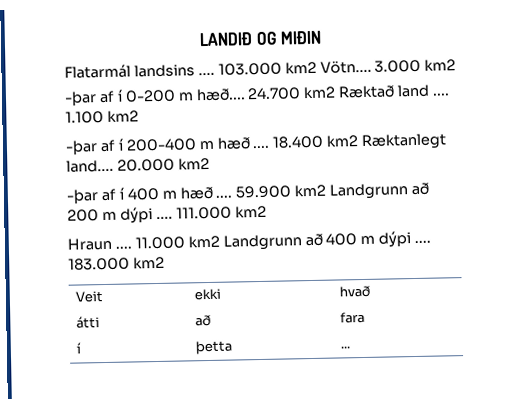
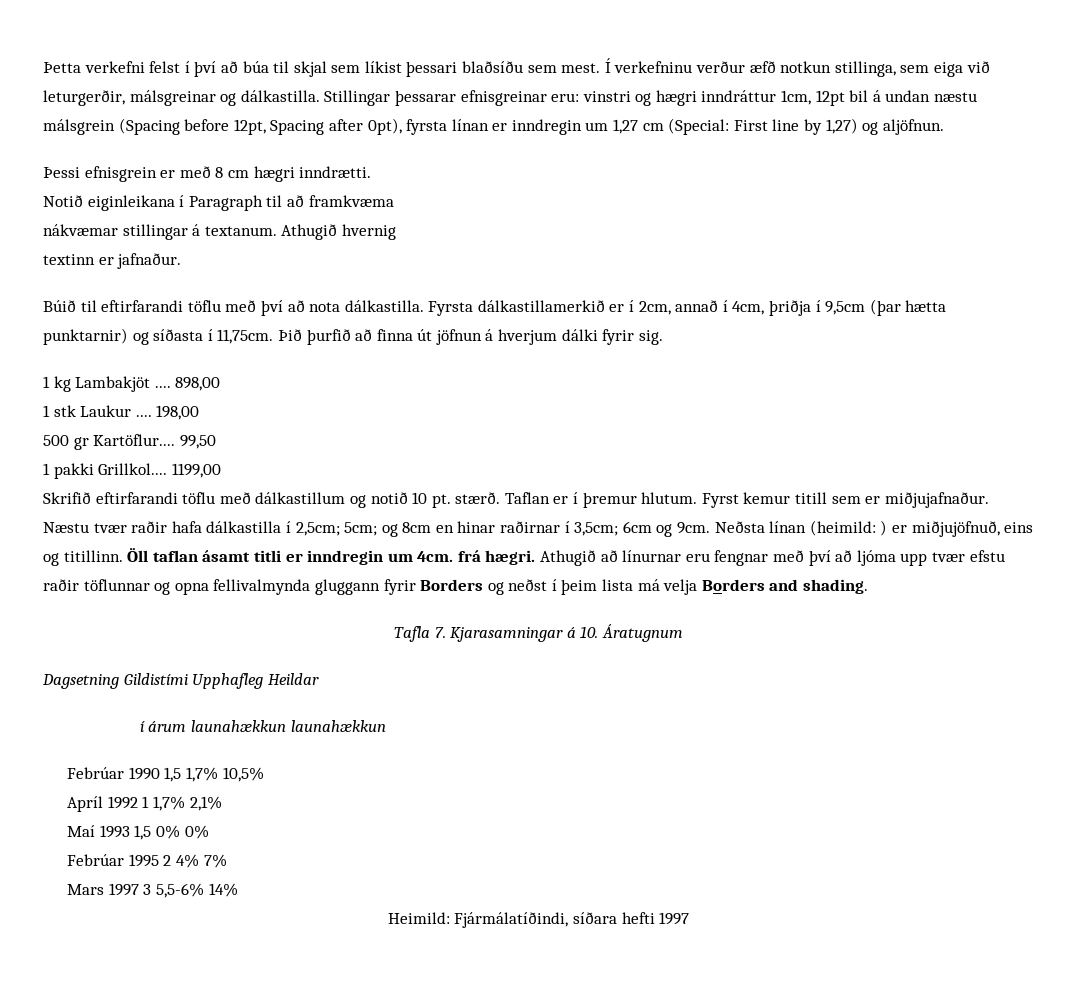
[198,30,322,47] [64,59,457,79] [64,84,451,106] [65,110,139,124] [65,133,448,155] [66,157,210,173] [66,181,430,204] [67,205,267,224] [67,231,432,251] [68,256,165,271] [74,291,103,303] [193,288,221,301] [338,285,370,298] [75,316,100,329] [194,314,211,327] [339,311,365,324] [75,342,81,354] [194,340,232,355] [339,346,350,349] LANDIÐ OG MIÐIN // Flatarmál landsins .... 103.000 km2 Vötn.... 3.000 km2 // -þar af í 0-200 m hæð.... 24.700 km2 Ræktað land .... 1.100 km2 // -þar af í 200-400 m hæð .... 18.400 km2 Ræktanlegt land.... 20.000 km2 // -þar af í 400 m hæð .... 59.900 km2 Landgrunn að 200 m dýpi .... 111.000 km2 // Hraun .... 11.000 km2 Landgrunn að 400 m dýpi .... 183.000 km2 // Veit | ekki | hvað // átti | að | fara // í | þetta | ... -> [43,58,990,77] [43,90,978,106] [43,118,944,135] [43,166,372,182] [43,195,394,211] [43,224,396,240] [43,253,182,269] [43,299,947,316] [43,328,663,345] [43,376,221,392] [43,405,200,420] [43,434,216,450] [43,463,221,479] [43,492,989,508] [43,520,1034,537] [43,548,1005,566] [43,579,869,595] [394,624,683,642] [42,673,319,689] [139,720,386,732] [67,767,264,782] [67,796,222,812] [67,825,209,840] [67,854,227,868] [67,883,238,898] [387,912,690,928] Þetta verkefni felst í því að búa til skjal sem líkist þessari blaðsíðu sem mest. Í verkefninu verður æfð notkun stillinga, sem eiga við leturgerðir, málsgreinar og dálkastilla. Stillingar þessarar efnisgreinar eru: vinstri og hægri inndráttur 1cm, 12pt bil á undan næstu málsgrein (Spacing before 12pt, Spacing after 0pt), fyrsta línan er inndregin um 1,27 cm (Special: First line by 1,27) og aljöfnun. // Þessi efnisgrein er með 8 cm hægri inndrætti. // Notið eiginleikana í Paragraph til að framkvæma // nákvæmar stillingar á textanum. Athugið hvernig // textinn er jafnaður. // Búið til eftirfarandi töflu með því að nota dálkastilla. Fyrsta dálkastillamerkið er í 2cm, annað í 4cm, þriðja í 9,5cm (þar hætta punktarnir) og síðasta í 11,75cm. Þið þurfið að finna út jöfnun á hverjum dálki fyrir sig. // 1 kg Lambakjöt .... 898,00 // 1 stk Laukur .... 198,00 // 500 gr Kartöflur.... 99,50 // 1 pakki Grillkol.... 1199,00 // Skrifið eftirfarandi töflu með dálkastillum og notið 10 pt. stærð. Taflan er í þremur hlutum. Fyrst kemur titill sem er miðjujafnaður. Næstu tvær raðir hafa dálkastilla í 2,5cm; 5cm; og 8cm en hinar raðirnar í 3,5cm; 6cm og 9cm. Neðsta línan (heimild: ) er miðjujöfnuð, eins og titillinn. Öll taflan ásamt titli er inndregin um 4cm. frá hægri. Athugið að línurnar eru fengnar með því að ljóma upp tvær efstu raðir töflunnar og opna fellivalmynda gluggann fyrir Borders og neðst í þeim lista má velja Borders and shading. // Tafla 7. Kjarasamningar á 10. Áratugnum // Dagsetning Gildistími Upphafleg Heildar // í árum launahækkun launahækkun // Febrúar 1990 1,5 1,7% 10,5% // Apríl 1992 1 1,7% 2,1% // Maí 1993 1,5 0% 0% // Febrúar 1995 2 4% 7% // Mars 1997 3 5,5-6% 14% // Heimild: Fjármálatíðindi, síðara hefti 1997

